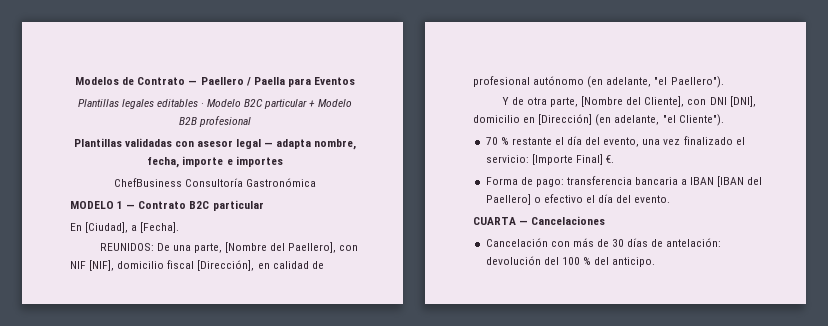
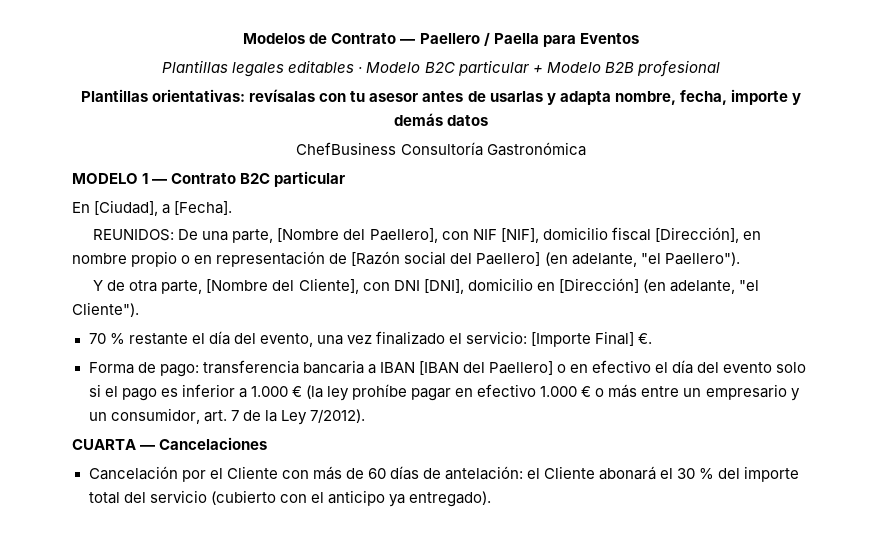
[124,138,274,149] validadas con asesor legal — -> [152,89,556,105] orientativas: revísalas con tu asesor antes de usarlas y
[226,156,283,167] e importes -> [791,93,801,105] [393,113,489,126] y demás datos
[272,261,324,269] [473,76,585,87] calidad de profesional autónomo -> [72,251,541,267] nombre propio o en representación de [Razón social del Paellero]
(541, 200) none -> [570,364,589,373] en
[634,195,671,203] evento. -> [723,362,807,373] [88,384,800,401] [88,408,365,425] evento solo si el pago es inferior a 1.000 € (la ley prohíbe pagar en efectivo 1.000 € o más entre un empresario y un consumidor, art. 7 de la Ley 7/2012).
(548, 242) none -> [181,466,278,482] por el Cliente
[612,239,625,247] 30 -> [367,468,386,479] 60
[485,256,656,267] devolución del 100 % del anticipo. -> [527,466,800,482] [88,490,491,507] el Cliente abonará el 30 % del importe total del servicio (cubierto con el anticipo ya entregado).

